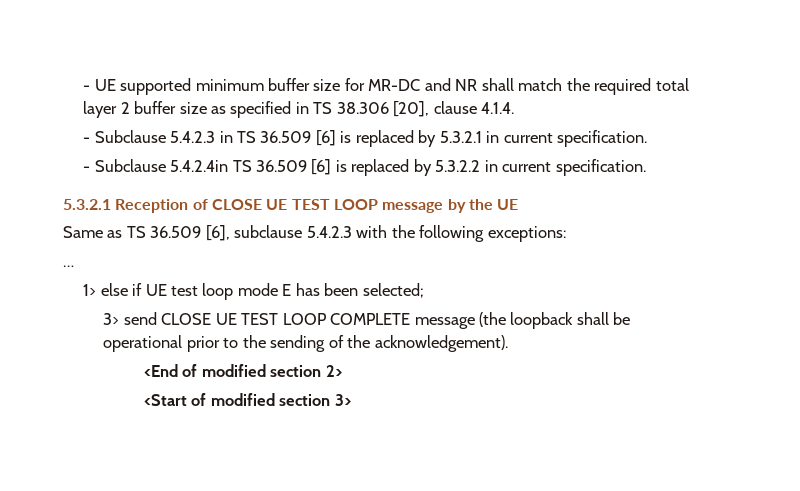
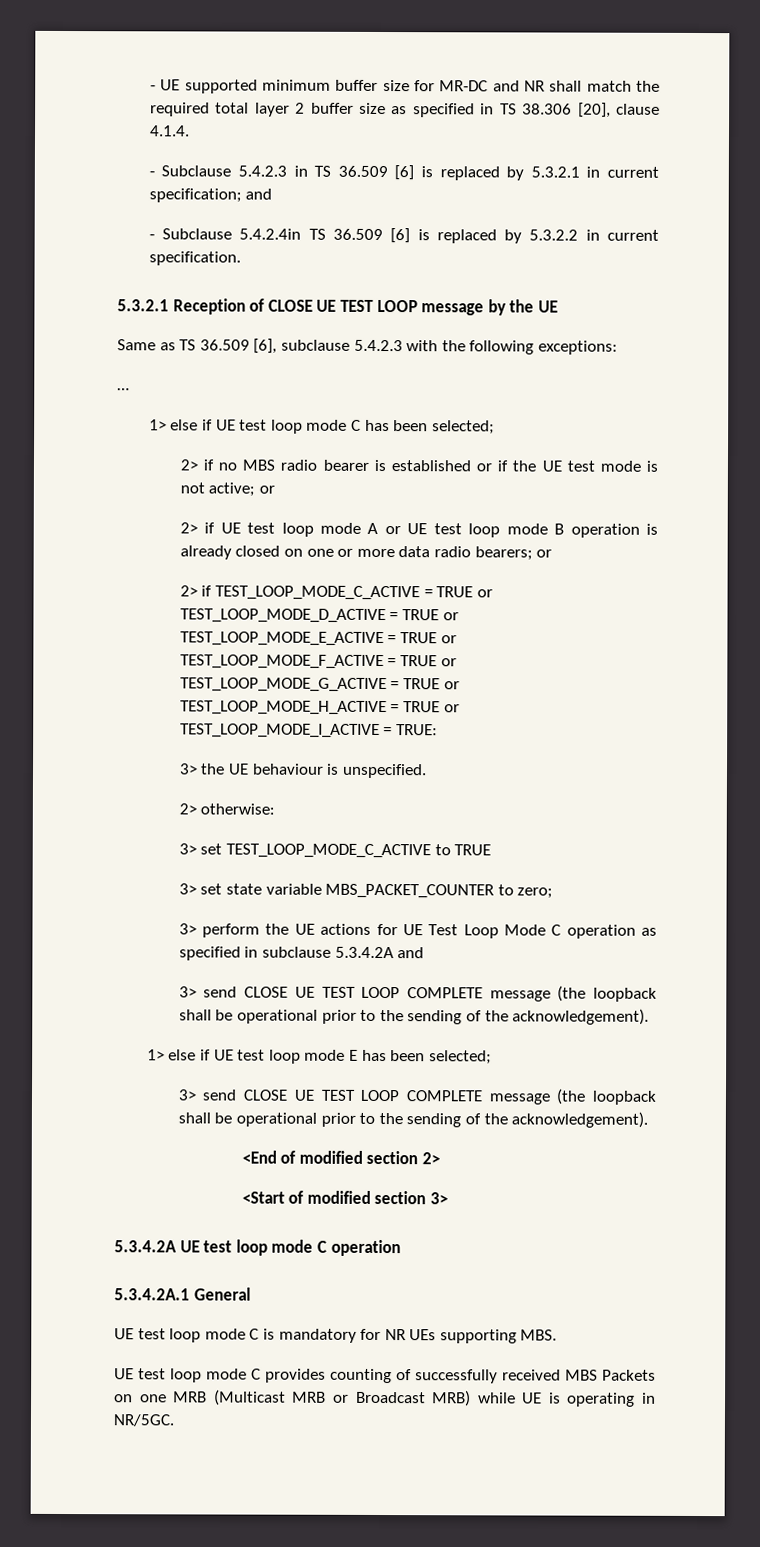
[557,130,648,147] specification. -> [148,188,273,203] specification; and
(74, 266) none -> [148,419,495,435] [179,459,658,472] [179,482,275,497] [179,522,659,538] [179,545,553,561] [179,585,493,601] [179,608,459,624] [179,631,457,647] [179,654,457,670] [179,677,460,693] [179,700,460,716] [179,723,438,738] [178,763,427,779] [178,803,276,815] [178,843,492,859] [178,883,554,899] [178,923,657,939] [178,946,425,961] [178,985,657,1002] [178,1008,650,1025] // 1> else if UE test loop mode C has been selected; // 2> if no MBS radio bearer is established or if the UE test mode is not active; or // 2> if UE test loop mode A or UE test loop mode B operation is already closed on one or more data radio bearers; or // 2> if TEST_LOOP_MODE_C_ACTIVE = TRUE or TEST_LOOP_MODE_D_ACTIVE = TRUE or TEST_LOOP_MODE_E_ACTIVE = TRUE or TEST_LOOP_MODE_F_ACTIVE = TRUE or TEST_LOOP_MODE_G_ACTIVE = TRUE or TEST_LOOP_MODE_H_ACTIVE = TRUE or TEST_LOOP_MODE_I_ACTIVE = TRUE: // 3> the UE behaviour is unspecified. // 2> otherwise: // 3> set TEST_LOOP_MODE_C_ACTIVE to TRUE // 3> set state variable MBS_PACKET_COUNTER to zero; // 3> perform the UE actions for UE Test Loop Mode C operation as specified in subclause 5.3.4.2A and // 3> send CLOSE UE TEST LOOP COMPLETE message (the loopback shall be operational prior to the sending of the acknowledgement).
(351, 400) none -> [114,1239,401,1257] [114,1287,251,1301] [114,1328,558,1344] [114,1368,656,1384] [114,1389,656,1407] [113,1414,174,1427] // 5.3.4.2A UE test loop mode C operation // 5.3.4.2A.1 General // UE test loop mode C is mandatory for NR UEs supporting MBS. // UE test loop mode C provides counting of successfully received MBS Packets on one MRB (Multicast MRB or Broadcast MRB) while UE is operating in NR/5GC.

